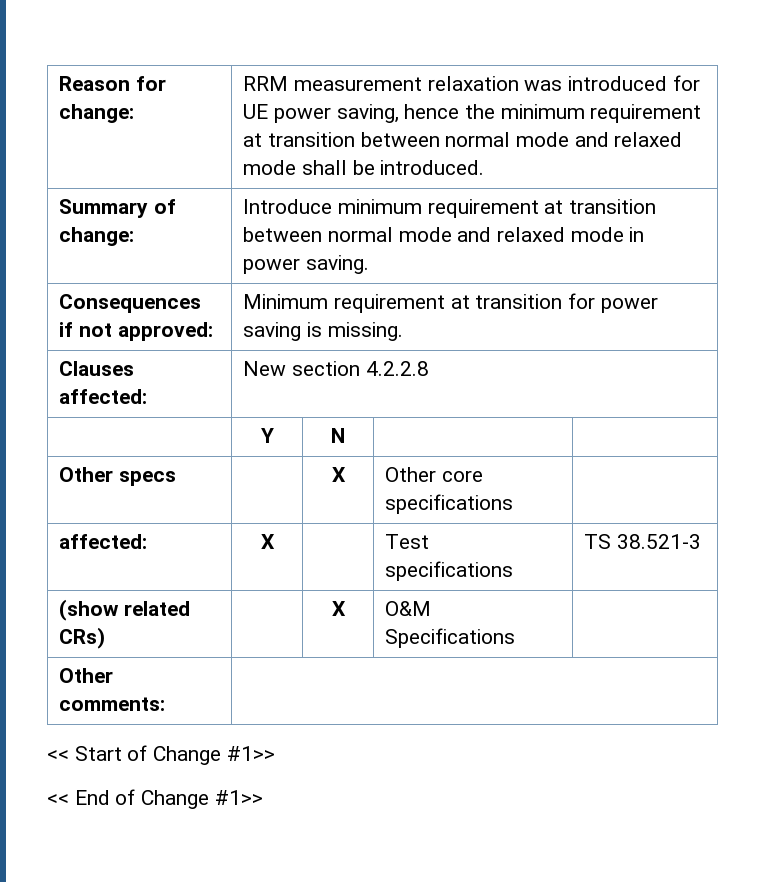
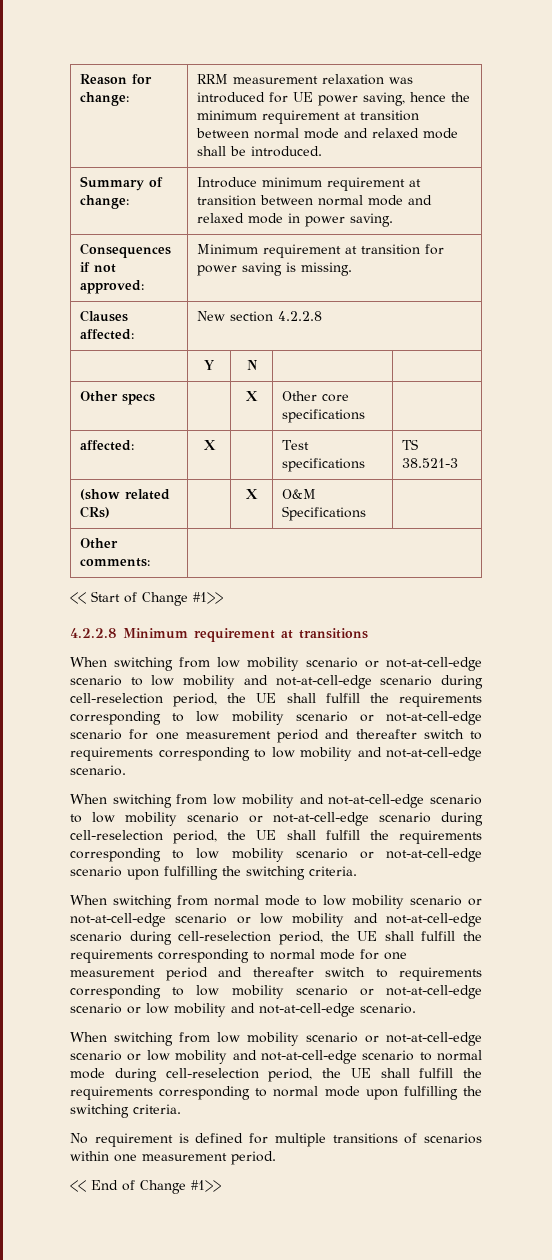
(275, 753) none -> [70,628,368,642] [70,657,482,671] [70,675,484,689] [70,693,482,707] [70,711,482,725] [70,729,482,743] [70,747,482,761] [70,765,126,776] [70,794,483,808] [70,812,483,826] [70,830,482,844] [70,848,482,862] [70,866,357,880] [70,895,483,909] [70,913,482,927] [70,931,482,945] [70,949,407,963] [70,967,482,981] [70,985,482,999] [70,1003,416,1017] [70,1032,482,1046] [70,1050,482,1064] [70,1068,482,1082] [70,1086,483,1100] [70,1104,181,1118] [70,1133,482,1147] [70,1151,276,1165] // 4.2.2.8 Minimum requirement at transitions // When switching from low mobility scenario or not-at-cell-edge scenario to low mobility and not-at-cell-edge scenario during cell-reselection period, the UE shall fulfill the requirements corresponding to low mobility scenario or not-at-cell-edge scenario for one measurement period and thereafter switch to requirements corresponding to low mobility and not-at-cell-edge scenario. // When switching from low mobility and not-at-cell-edge scenario to low mobility scenario or not-at-cell-edge scenario during cell-reselection period, the UE shall fulfill the requirements corresponding to low mobility scenario or not-at-cell-edge scenario upon fulfilling the switching criteria. // When switching from normal mode to low mobility scenario or not-at-cell-edge scenario or low mobility and not-at-cell-edge scenario during cell-reselection period, the UE shall fulfill the requirements corresponding to normal mode for one measurement period and thereafter switch to requirements corresponding to low mobility scenario or not-at-cell-edge scenario or low mobility and not-at-cell-edge scenario. // When switching from low mobility scenario or not-at-cell-edge scenario or low mobility and not-at-cell-edge scenario to normal mode during cell-reselection period, the UE shall fulfill the requirements corresponding to normal mode upon fulfilling the switching criteria. // No requirement is defined for multiple transitions of scenarios within one measurement period.

